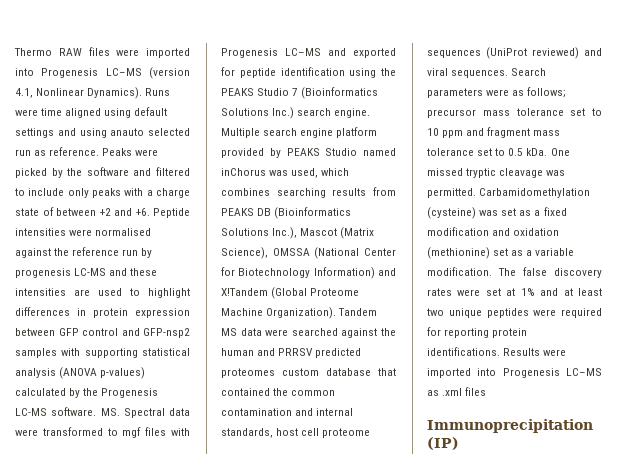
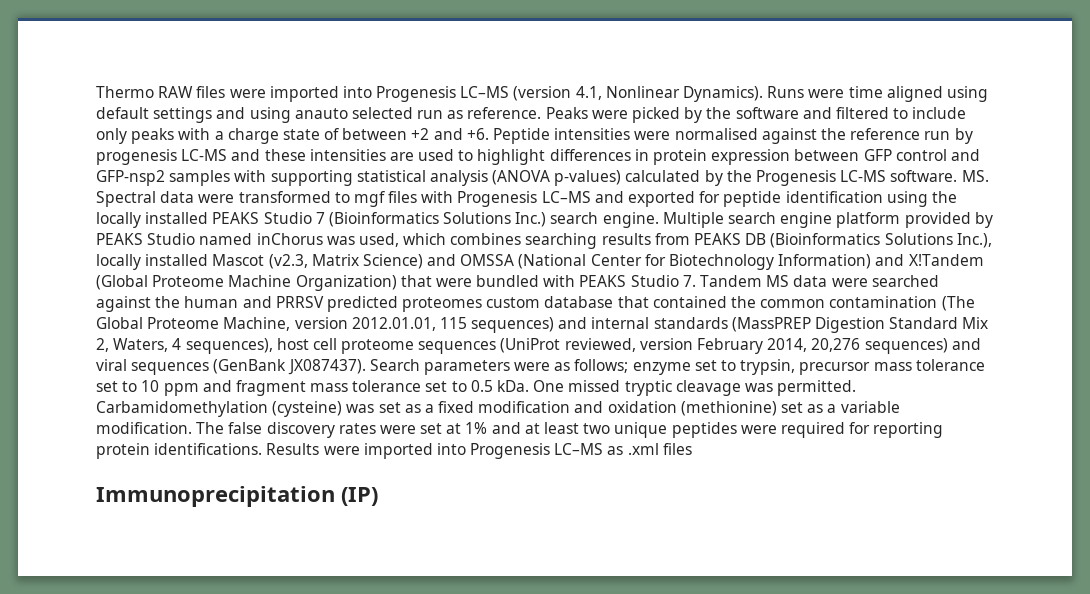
(396, 72) none -> [96,212,209,228] locally installed
[300,227,375,239] [221,247,268,259] Mascot (Matrix Science), -> [96,254,457,270] locally installed Mascot (v2.3, Matrix Science) and
[266,307,337,319] Organization). -> [295,275,696,291] Organization) that were bundled with PEAKS Studio 7.
[295,408,354,416] [221,428,273,438] and internal standards, -> [941,296,975,311] [96,317,989,333] [96,338,273,354] (The Global Proteome Machine, version 2012.01.01, 115 sequences) and internal standards (MassPREP Digestion Standard Mix 2, Waters, 4 sequences),
[532,47,602,59] [427,68,509,78] reviewed) and viral sequences. -> [564,338,981,354] [96,359,366,375] reviewed, version February 2014, 20,276 sequences) and viral sequences (GenBank JX087437).
(567, 92) none -> [632,359,796,375] enzyme set to trypsin,

